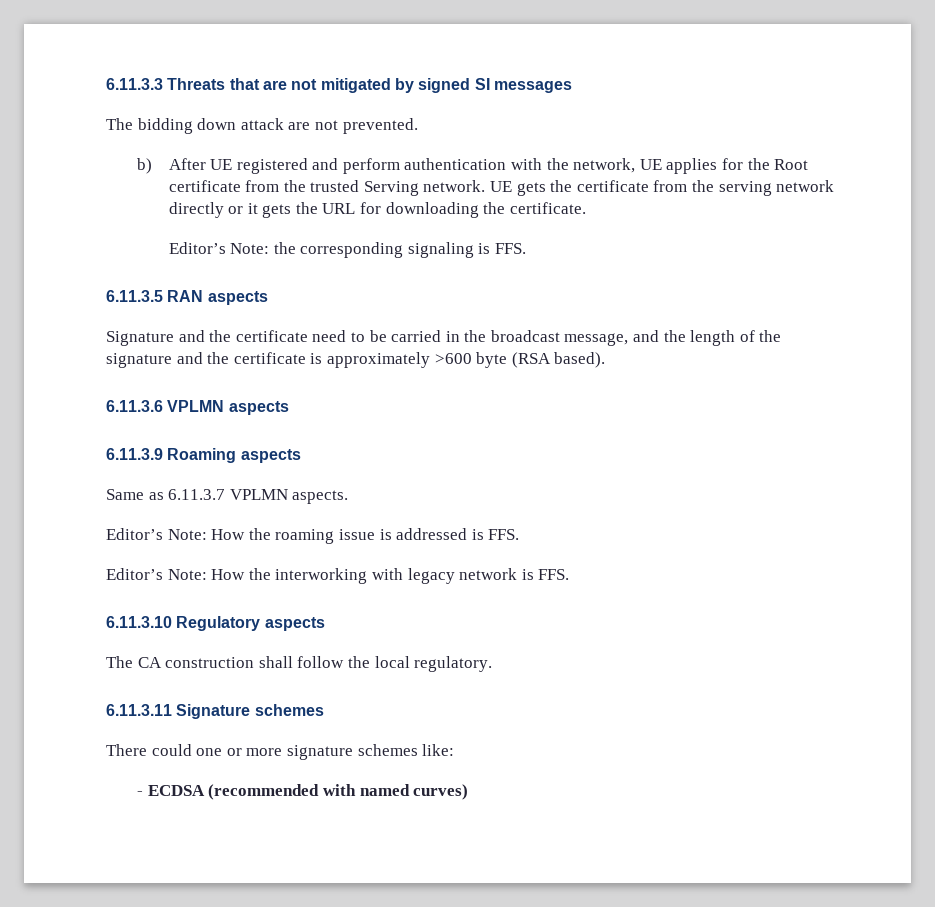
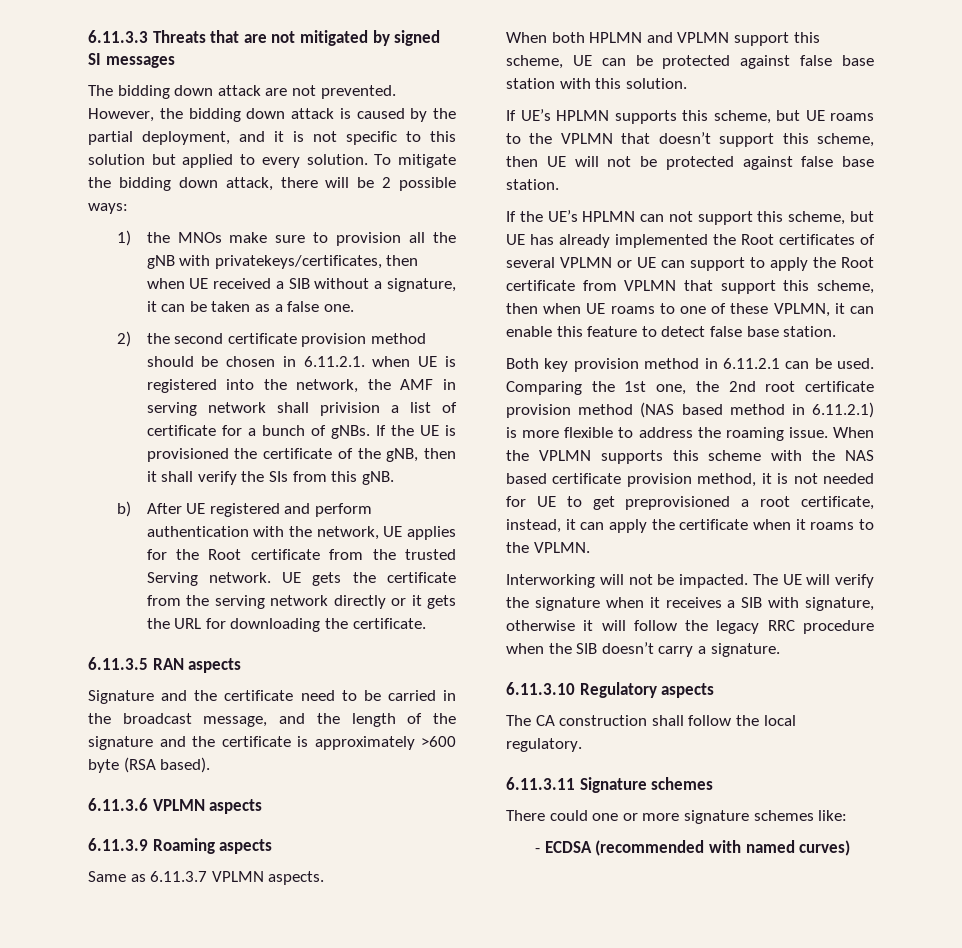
(418, 126) none -> [88,108,456,122] [88,131,456,145] [88,154,457,168] [88,177,456,191] [88,203,128,214] [117,230,456,246] [146,255,419,269] [146,278,456,292] [146,301,354,312] [117,331,426,347] [146,356,456,367] [146,379,456,393] [146,402,457,416] [146,425,456,439] [146,448,456,462] [146,471,394,485] However, the bidding down attack is caused by the partial deployment, and it is not specific to this solution but applied to every solution. To mitigate the bidding down attack, there will be 2 possible ways: // 1) the MNOs make sure to provision all the gNB with privatekeys/certificates, then when UE received a SIB without a signature, it can be taken as a false one. // 2) the second certificate provision method should be chosen in 6.11.2.1. when UE is registered into the network, the AMF in serving network shall privision a list of certificate for a bunch of gNBs. If the UE is provisioned the certificate of the gNB, then it shall verify the SIs from this gNB.
[168,242,527,258] // Editor’s Note: the corresponding signaling is FFS. -> (426, 623) none
[106,528,520,544] [106,568,570,584] Editor’s Note: How the roaming issue is addressed is FFS. // Editor’s Note: How the interworking with legacy network is FFS. -> [506,32,820,46] [506,55,874,69] [506,78,687,89] [506,109,874,124] [506,132,874,147] [506,156,874,170] [506,179,559,190] [506,210,874,225] [506,234,875,248] [506,257,874,271] [506,280,874,294] [506,303,874,317] [506,326,837,337] [506,358,874,372] [506,381,874,395] [506,402,874,418] [506,427,874,441] [506,450,874,464] [506,473,874,487] [506,496,874,510] [506,519,874,533] [506,542,590,553] [506,574,874,588] [506,597,874,611] [506,620,874,634] [506,642,780,657] When both HPLMN and VPLMN support this scheme, UE can be protected against false base station with this solution. // If UE’s HPLMN supports this scheme, but UE roams to the VPLMN that doesn’t support this scheme, then UE will not be protected against false base station. // If the UE’s HPLMN can not support this scheme, but UE has already implemented the Root certificates of several VPLMN or UE can support to apply the Root certificate from VPLMN that support this scheme, then when UE roams to one of these VPLMN, it can enable this feature to detect false base station. // Both key provision method in 6.11.2.1 can be used. Comparing the 1st one, the 2nd root certificate provision method (NAS based method in 6.11.2.1) is more flexible to address the roaming issue. When the VPLMN supports this scheme with the NAS based certificate provision method, it is not needed for UE to get preprovisioned a root certificate, instead, it can apply the certificate when it roams to the VPLMN. // Interworking will not be impacted. The UE will verify the signature when it receives a SIB with signature, otherwise it will follow the legacy RRC procedure when the SIB doesn’t carry a signature.

